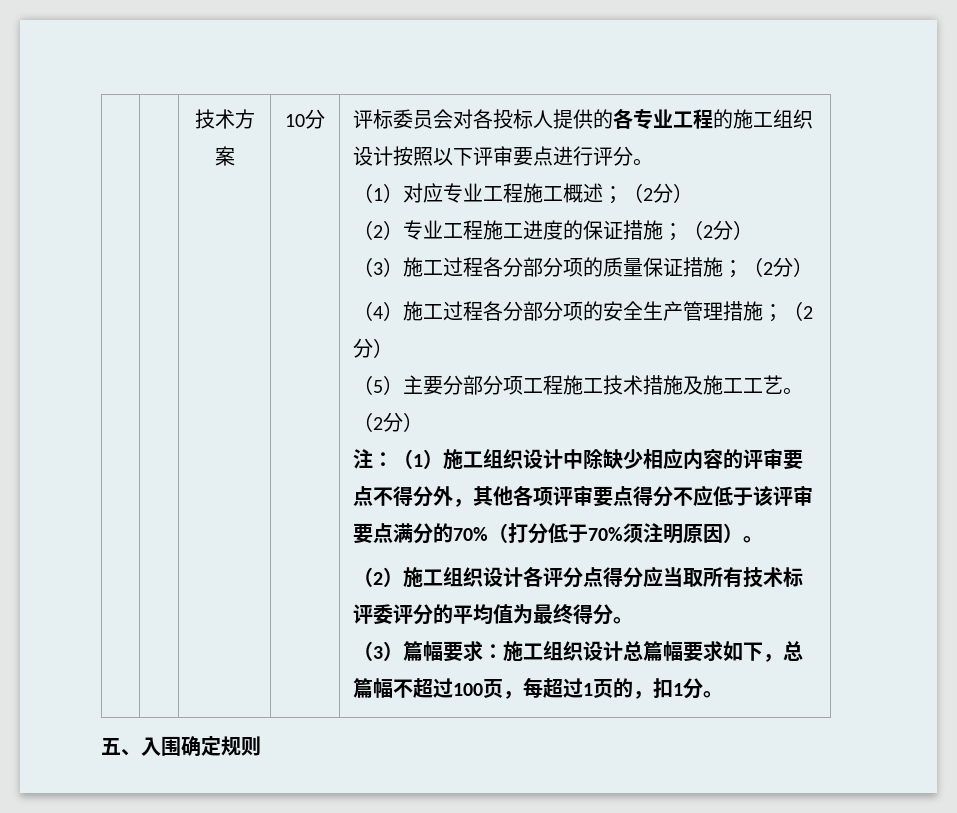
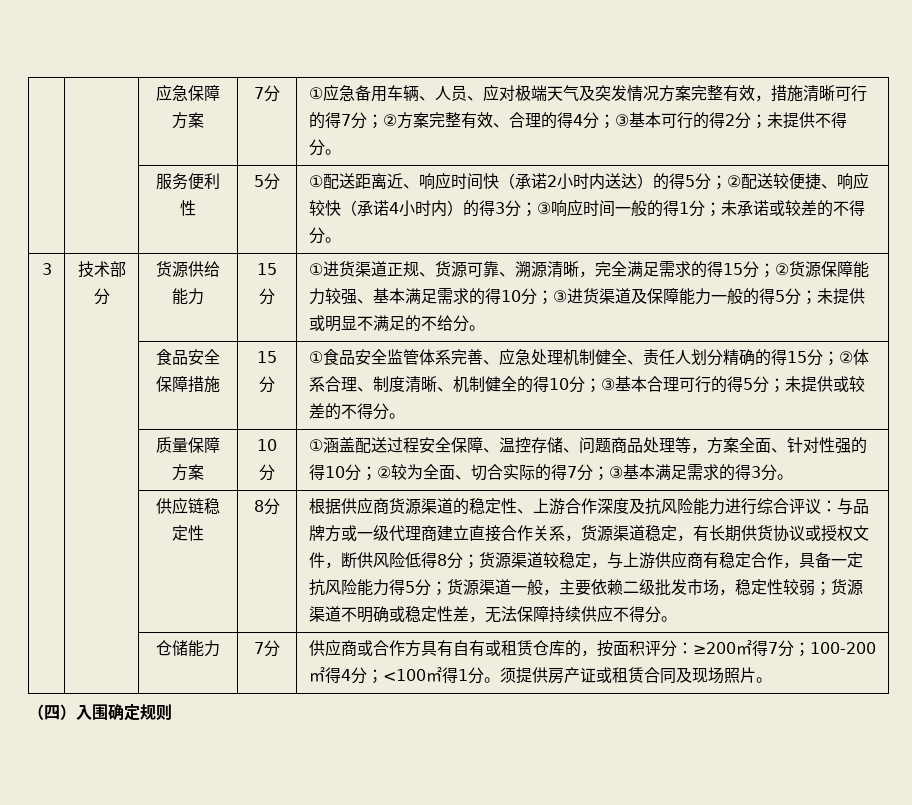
[194,109,255,129] [214,146,235,166] [285,109,325,129] [353,108,814,130] [353,146,654,166] [353,183,694,204] [353,220,754,241] [353,257,814,278] [353,301,814,322] [353,338,394,358] [353,375,804,395] [353,412,424,432] [353,448,804,470] [353,485,814,507] [353,523,764,544] [353,566,804,588] [353,604,634,625] [353,641,804,662] [353,677,724,699] [101,738,141,756] | | 技术方案 | 10分 | 评标委员会对各投标人提供的各专业工程的施工组织设计按照以下评审要点进行评分。 // （1）对应专业工程施工概述；（2分） // （2）专业工程施工进度的保证措施；（2分） // （3）施工过程各分部分项的质量保证措施；（2分） // （4）施工过程各分部分项的安全生产管理措施；（2分） // （5）主要分部分项工程施工技术措施及施工工艺。（2分） // 注：（1）施工组织设计中除缺少相应内容的评审要点不得分外，其他各项评审要点得分不应低于该评审要点满分的70%（打分低于70%须注明原因）。 // （2）施工组织设计各评分点得分应当取所有技术标评委评分的平均值为最终得分。 // （3）篇幅要求：施工组织设计总篇幅要求如下，总篇幅不超过100页，每超过1页的，扣1分。 // 五、 -> [156,84,220,101] [172,112,204,129] [254,85,280,102] [308,84,867,102] [308,112,847,129] [308,139,341,156] [156,173,220,190] [180,200,196,216] [254,173,280,190] [308,172,869,190] [308,199,865,217] [308,227,341,244] [41,263,52,275] [77,261,126,278] [93,288,110,305] [156,261,220,278] [172,288,204,305] [257,263,277,275] [259,288,275,305] [308,261,869,278] [308,288,865,305] [308,315,485,332] [156,349,220,366] [156,376,220,393] [257,351,277,363] [259,376,275,393] [308,348,869,366] [308,376,865,393] [308,403,405,420] [156,437,220,453] [172,464,204,481] [257,439,277,451] [259,464,275,481] [308,437,867,454] [308,464,793,481] [156,497,220,514] [172,525,204,541] [254,498,280,515] [308,497,869,515] [308,525,869,542] [308,551,863,569] [308,579,863,596] [308,605,677,623] [156,640,220,657] [254,640,280,657] [308,639,876,657] [308,667,772,684] [28,704,76,720] | | 应急保障方案 | 7分 | ①应急备用车辆、人员、应对极端天气及突发情况方案完整有效，措施清晰可行的得7分；②方案完整有效、合理的得4分；③基本可行的得2分；未提供不得分。 // | | 服务便利性 | 5分 | ①配送距离近、响应时间快（承诺2小时内送达）的得5分；②配送较便捷、响应较快（承诺4小时内）的得3分；③响应时间一般的得1分；未承诺或较差的不得分。 // 3 | 技术部分 | 货源供给能力 | 15分 | ①进货渠道正规、货源可靠、溯源清晰，完全满足需求的得15分；②货源保障能力较强、基本满足需求的得10分；③进货渠道及保障能力一般的得5分；未提供或明显不满足的不给分。 // | | 食品安全保障措施 | 15分 | ①食品安全监管体系完善、应急处理机制健全、责任人划分精确的得15分；②体系合理、制度清晰、机制健全的得10分；③基本合理可行的得5分；未提供或较差的不得分。 // | | 质量保障方案 | 10分 | ①涵盖配送过程安全保障、温控存储、问题商品处理等，方案全面、针对性强的得10分；②较为全面、切合实际的得7分；③基本满足需求的得3分。 // | | 供应链稳定性 | 8分 | 根据供应商货源渠道的稳定性、上游合作深度及抗风险能力进行综合评议：与品牌方或一级代理商建立直接合作关系，货源渠道稳定，有长期供货协议或授权文件，断供风险低得8分；货源渠道较稳定，与上游供应商有稳定合作，具备一定抗风险能力得5分；货源渠道一般，主要依赖二级批发市场，稳定性较弱；货源渠道不明确或稳定性差，无法保障持续供应不得分。 // | | 仓储能力 | 7分 | 供应商或合作方具有自有或租赁仓库的，按面积评分：≥200㎡得7分；100-200㎡得4分；<100㎡得1分。须提供房产证或租赁合同及现场照片。 // （四）

